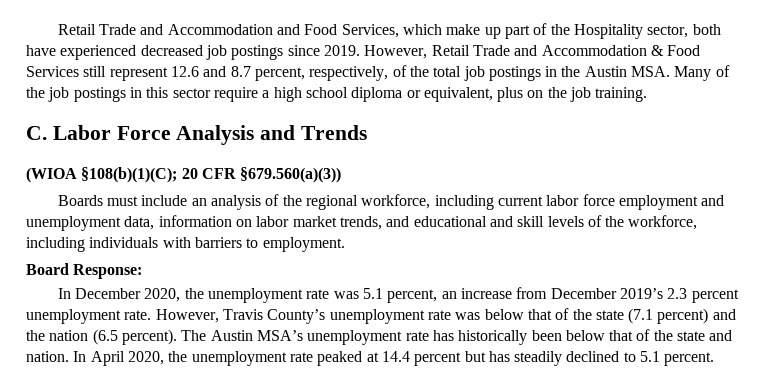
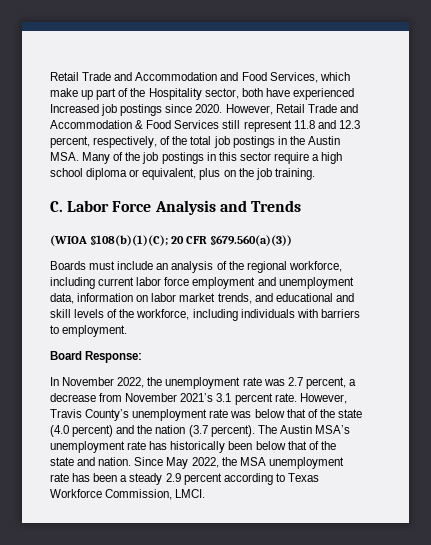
[140,45,203,56] decreased -> [50,104,99,113] Increased
[323,45,360,56] 2019. -> [195,104,223,113] 2020.
[170,66,251,77] 12.6 and 8.7 -> [293,120,360,129] 11.8 and 12.3
[75,288,181,302] December 2020, -> [62,377,145,388] November 2022,
[363,287,739,303] [26,309,121,324] 5.1 percent, an increase from December 2019’s 2.3 percent unemployment -> [287,377,356,389] [50,393,273,405] 2.7 percent, a decrease from November 2021’s 3.1 percent
[628,308,654,324] (7.1 -> [50,425,69,437] (4.0
[92,329,118,345] (6.5 -> [188,425,208,437] (3.7
[73,351,715,366] In April 2020, the unemployment rate peaked at 14.4 percent but has steadily declined to 5.1 percent. -> [134,457,344,469] [50,473,319,485] [50,489,206,500] Since May 2022, the MSA unemployment rate has been a steady 2.9 percent according to Texas Workforce Commission, LMCI.

